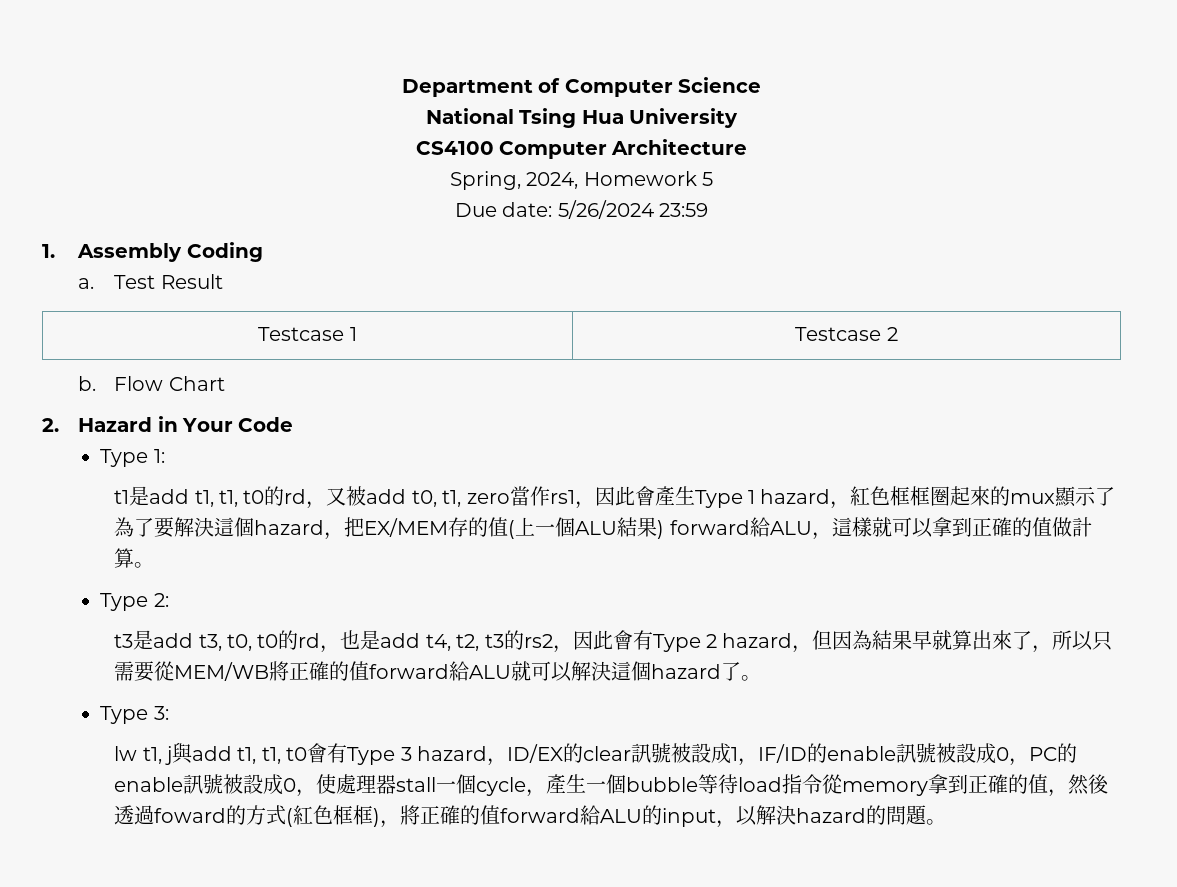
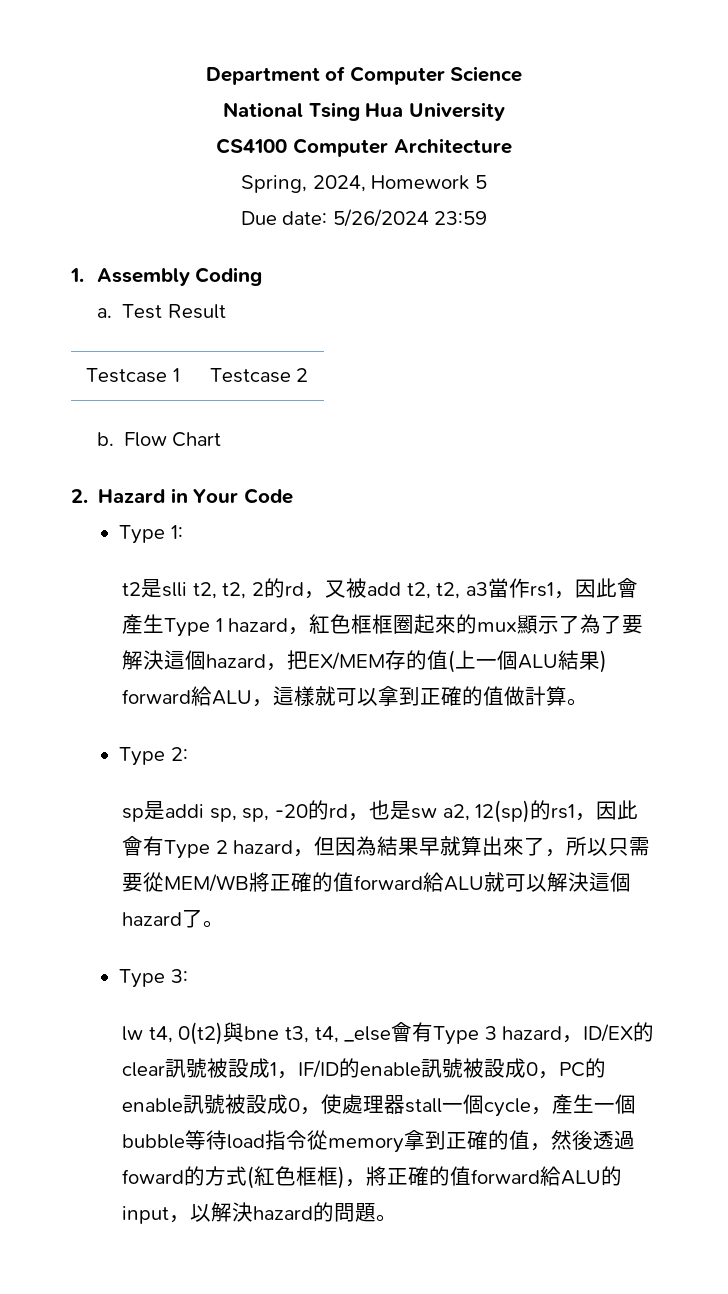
[114,486,265,507] t1是add t1, t1, t0 -> [122,579,265,599] t2是slli t2, t2, 2
[411,490,510,507] t0, t1, zero -> [406,582,488,599] t2, t2, a3
[114,630,553,653] t3是add t3, t0, t0的rd，也是add t4, t2, t3的rs2 -> [122,800,576,823] sp是addi sp, sp, -20的rd，也是sw a2, 12(sp)的rs1
[142,742,308,765] t1, j與add t1, t1, t0 -> [148,1022,392,1045] t4, 0(t2)與bne t3, t4, _else

